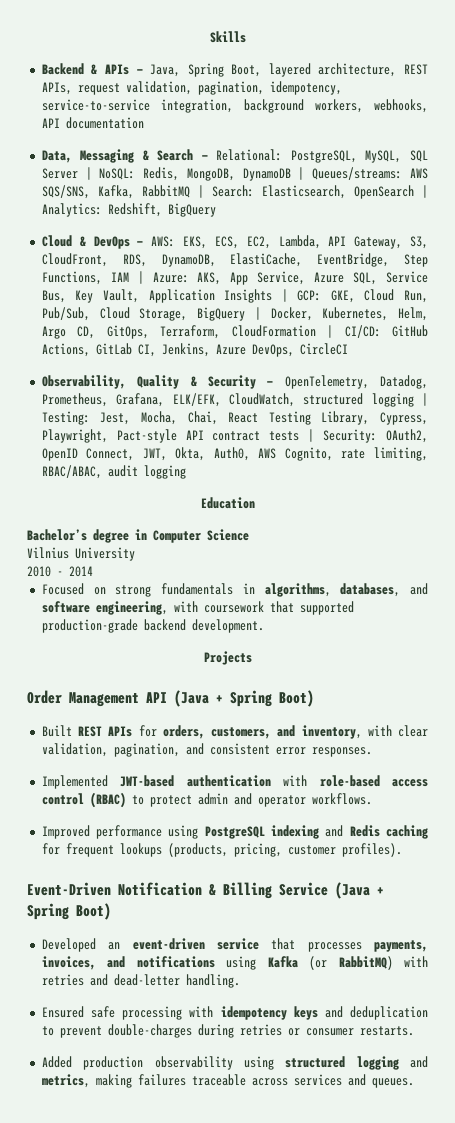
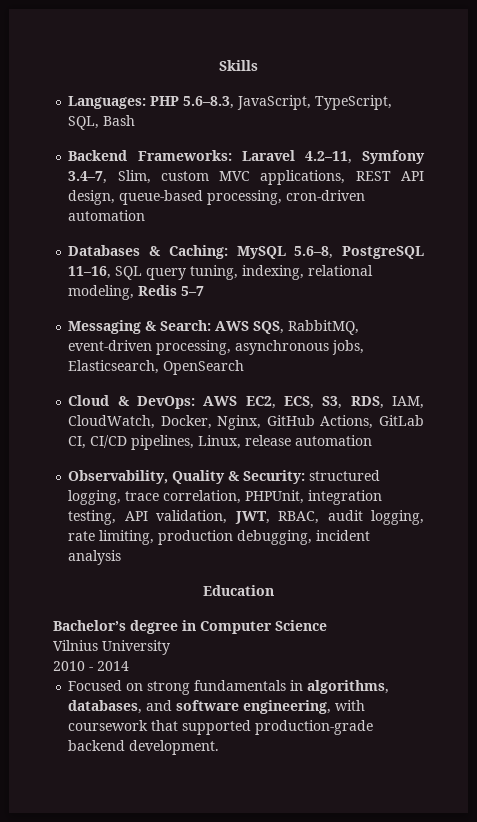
[41,63,428,77] [41,81,342,95] [41,99,428,113] [41,117,144,129] [41,149,429,163] [41,167,429,181] [41,185,428,199] [41,203,216,217] [41,235,428,249] [41,253,428,267] [41,271,429,285] [41,289,428,303] [41,307,428,321] [41,325,428,339] [41,343,348,357] [41,375,428,389] [41,393,428,407] [41,411,428,425] [41,429,429,443] [41,447,429,461] [41,465,186,479] Backend & APIs — Java, Spring Boot, layered architecture, REST APIs, request validation, pagination, idempotency, service-to-service integration, background workers, webhooks, API documentation // Data, Messaging & Search — Relational: PostgreSQL, MySQL, SQL Server | NoSQL: Redis, MongoDB, DynamoDB | Queues/streams: AWS SQS/SNS, Kafka, RabbitMQ | Search: Elasticsearch, OpenSearch | Analytics: Redshift, BigQuery // Cloud & DevOps — AWS: EKS, ECS, EC2, Lambda, API Gateway, S3, CloudFront, RDS, DynamoDB, ElastiCache, EventBridge, Step Functions, IAM | Azure: AKS, App Service, Azure SQL, Service Bus, Key Vault, Application Insights | GCP: GKE, Cloud Run, Pub/Sub, Cloud Storage, BigQuery | Docker, Kubernetes, Helm, Argo CD, GitOps, Terraform, CloudFormation | CI/CD: GitHub Actions, GitLab CI, Jenkins, Azure DevOps, CircleCI // Observability, Quality & Security — OpenTelemetry, Datadog, Prometheus, Grafana, ELK/EFK, CloudWatch, structured logging | Testing: Jest, Mocha, Chai, React Testing Library, Cypress, Playwright, Pact-style API contract tests | Security: OAuth2, OpenID Connect, JWT, Okta, Auth0, AWS Cognito, rate limiting, RBAC/ABAC, audit logging -> [68,95,393,110] [68,115,136,130] [68,150,425,164] [68,170,424,185] [68,190,366,205] [68,210,146,221] [68,245,424,259] [68,265,374,280] [68,285,205,300] [68,320,360,335] [68,340,365,355] [68,360,245,375] [68,395,424,409] [68,415,424,430] [68,435,373,450] [68,470,381,484] [68,490,383,505] [68,510,424,525] [68,530,371,545] [68,550,122,565] Languages: PHP 5.6–8.3, JavaScript, TypeScript, SQL, Bash // Backend Frameworks: Laravel 4.2–11, Symfony 3.4–7, Slim, custom MVC applications, REST API design, queue-based processing, cron-driven automation // Databases & Caching: MySQL 5.6–8, PostgreSQL 11–16, SQL query tuning, indexing, relational modeling, Redis 5–7 // Messaging & Search: AWS SQS, RabbitMQ, event-driven processing, asynchronous jobs, Elasticsearch, OpenSearch // Cloud & DevOps: AWS EC2, ECS, S3, RDS, IAM, CloudWatch, Docker, Nginx, GitHub Actions, GitLab CI, CI/CD pipelines, Linux, release automation // Observability, Quality & Security: structured logging, trace correlation, PHPUnit, integration testing, API validation, JWT, RBAC, audit logging, rate limiting, production debugging, incident analysis
[203,651,252,665] [27,690,314,707] [41,725,428,739] [41,743,372,757] [41,775,428,789] [41,792,372,808] [41,825,429,839] [41,843,402,857] [27,882,384,899] [27,903,111,920] [41,938,428,952] [41,956,428,970] [41,974,240,988] [41,1006,428,1020] [41,1024,414,1038] [41,1056,428,1070] [41,1074,414,1088] // Projects // Order Management API (Java + Spring Boot) // Built REST APIs for orders, customers, and inventory, with clear validation, pagination, and consistent error responses. // Implemented JWT-based authentication with role-based access control (RBAC) to protect admin and operator workflows. // Improved performance using PostgreSQL indexing and Redis caching for frequent lookups (products, pricing, customer profiles). // Event-Driven Notification & Billing Service (Java + Spring Boot) // Developed an event-driven service that processes payments, invoices, and notifications using Kafka (or RabbitMQ) with retries and dead-letter handling. // Ensured safe processing with idempotency keys and deduplication to prevent double-charges during retries or consumer restarts. // Added production observability using structured logging and metrics, making failures traceable across services and queues. -> (220, 747) none

